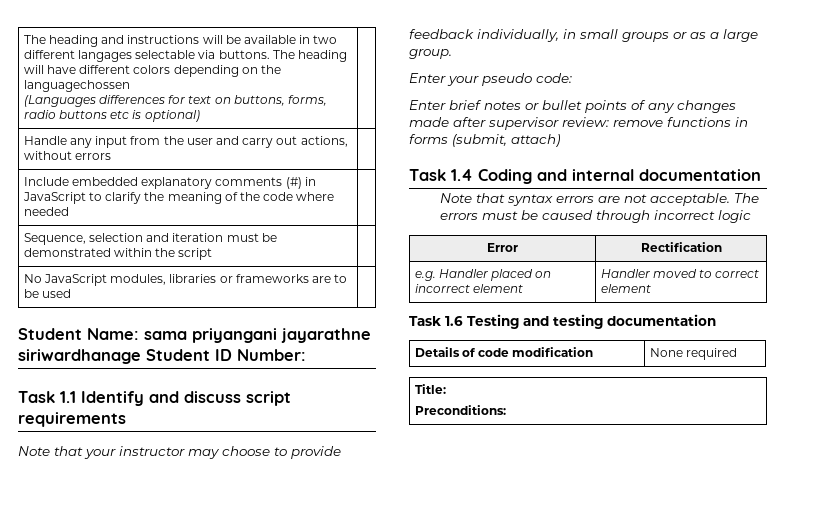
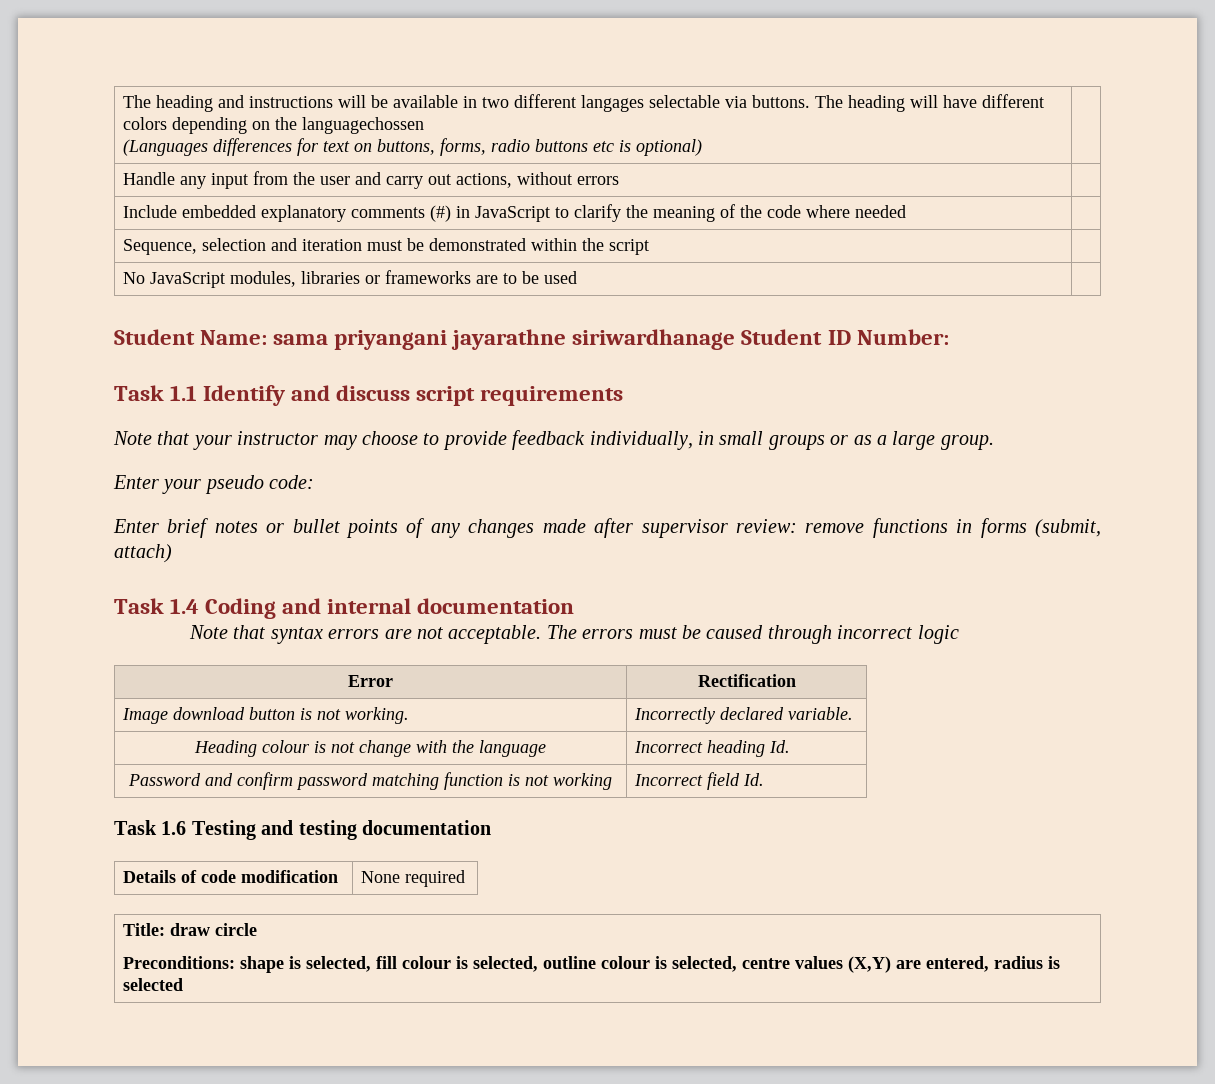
[414,269,552,281] [414,284,523,293] [600,269,760,278] [600,284,651,293] e.g. Handler placed on incorrect element | Handler moved to correct element -> [122,707,410,724] [634,707,854,724] [194,740,546,757] [634,740,791,757] [128,772,612,790] [634,772,765,790] Image download button is not working. | Incorrectly declared variable. // Heading colour is not change with the language | Incorrect heading Id. // Password and confirm password matching function is not working | Incorrect field Id.
(446, 389) none -> [170,923,258,936] draw circle
(506, 410) none -> [240,956,1061,973] [123,978,184,991] shape is selected, fill colour is selected, outline colour is selected, centre values (X,Y) are entered, radius is selected

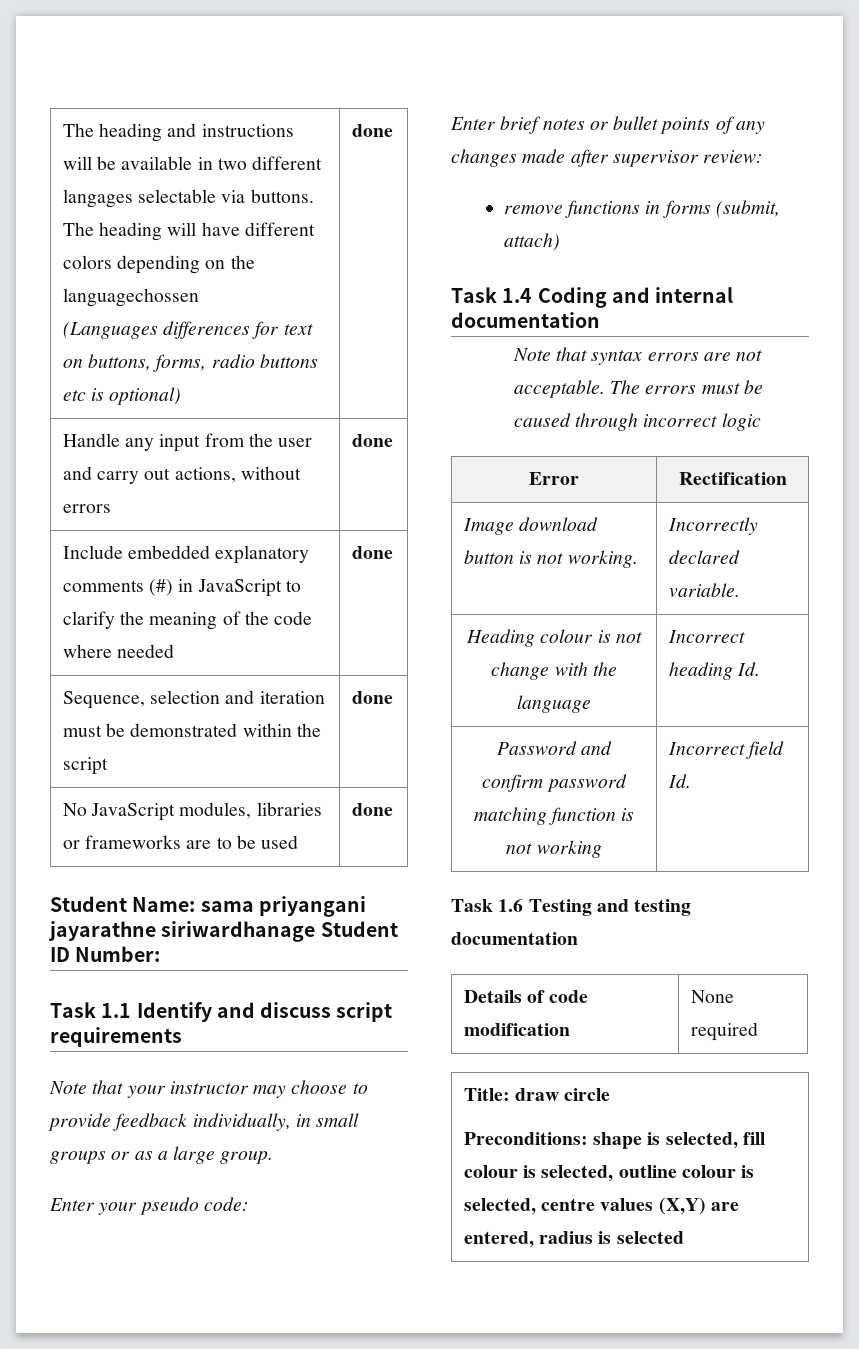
(703, 147) none -> [351,124,393,137] done
(620, 180) none -> [351,434,393,447] done
(907, 211) none -> [351,546,393,559] done
(650, 247) none -> [351,691,393,704] done
(578, 277) none -> [351,803,393,816] done
(797, 526) none -> (764, 156) //

